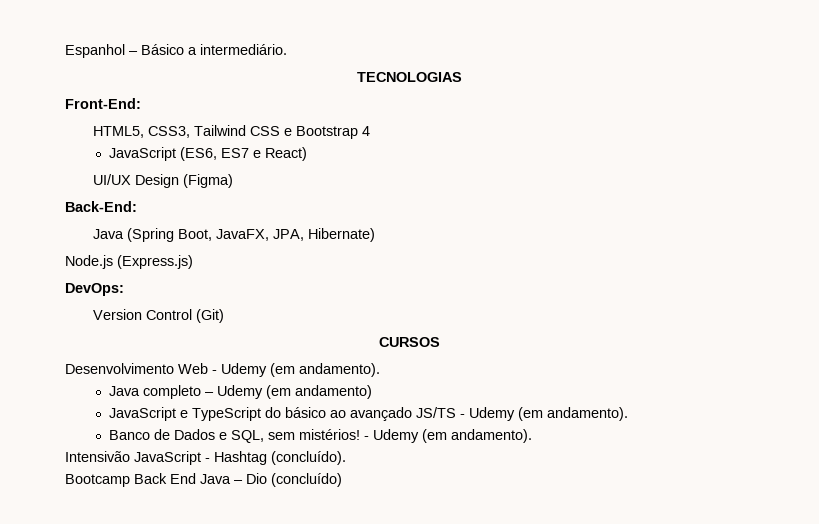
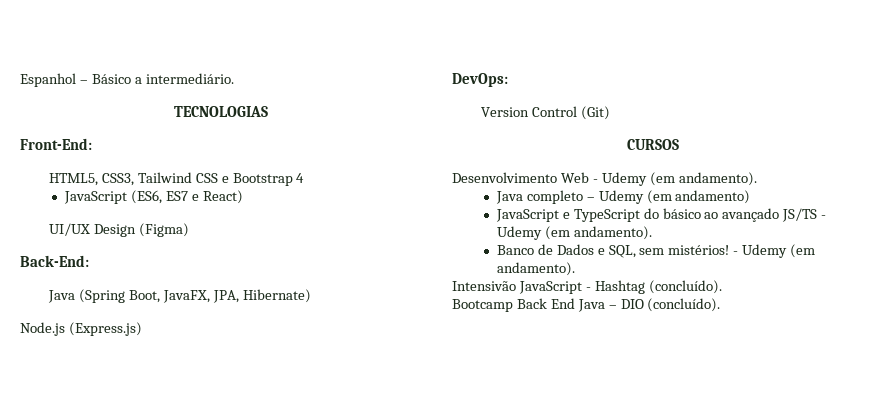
[246,473,342,487] Dio (concluído) -> [620,298,721,312] DIO (concluído).

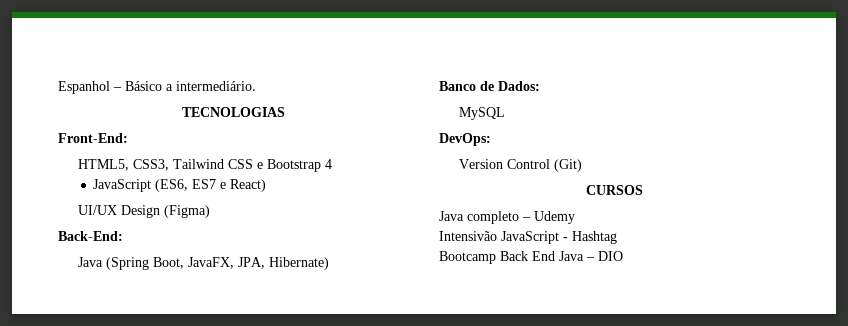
[20,322,142,336] Node.js (Express.js) -> [439,81,540,91] [458,107,505,120] Banco de Dados: // MySQL
[452,172,757,186] [495,190,751,204] [495,208,827,222] [496,226,652,240] [496,244,816,258] [496,262,575,276] Desenvolvimento Web - Udemy (em andamento). // Java completo – Udemy (em andamento) // JavaScript e TypeScript do básico ao avançado JS/TS - Udemy (em andamento). // Banco de Dados e SQL, sem mistérios! - Udemy (em andamento). -> [439,211,575,224] Java completo – Udemy
[648,280,722,294] (concluído). -> (617, 237) none
[647,298,721,312] (concluído). -> (623, 256) none

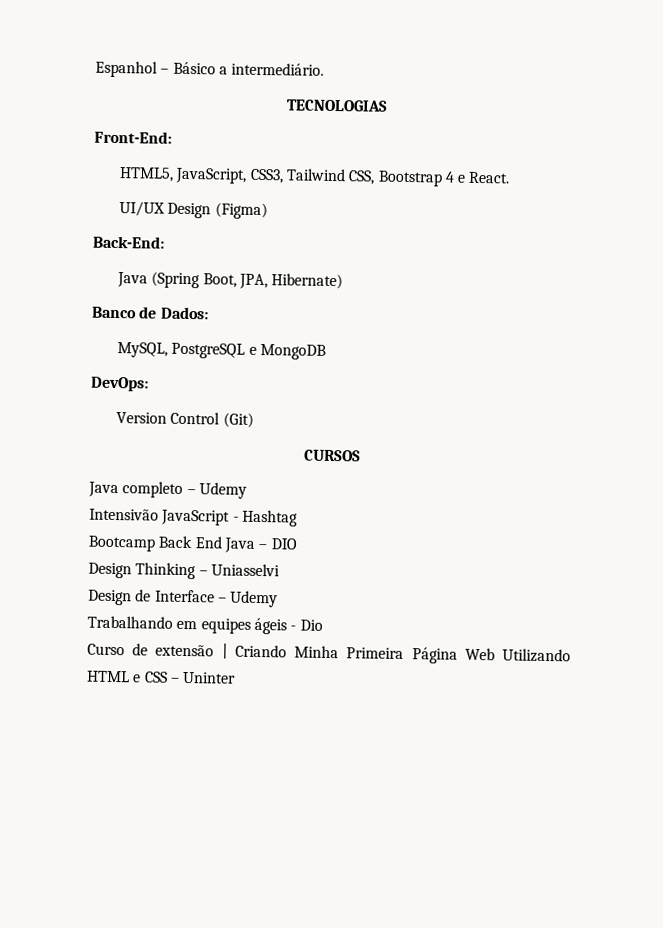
(129, 165) none -> [175,167,248,184] JavaScript,
[227,159,263,169] CSS e -> [348,170,376,185] CSS,
[93,179,267,192] // JavaScript (ES6, ES7 e React) -> [457,171,511,184] e React.
[187,257,234,269] JavaFX, -> (237, 280) none
[458,107,505,120] MySQL -> [116,342,326,360] MySQL, PostgreSQL e MongoDB
(623, 256) none -> [88,562,280,580] [88,589,279,608] [87,615,323,635] [87,643,571,664] [86,670,237,684] // Design Thinking – Uniasselvi // Design de Interface – Udemy // Trabalhando em equipes ágeis - Dio // Curso de extensão | Criando Minha Primeira Página Web Utilizando HTML e CSS – Uninter

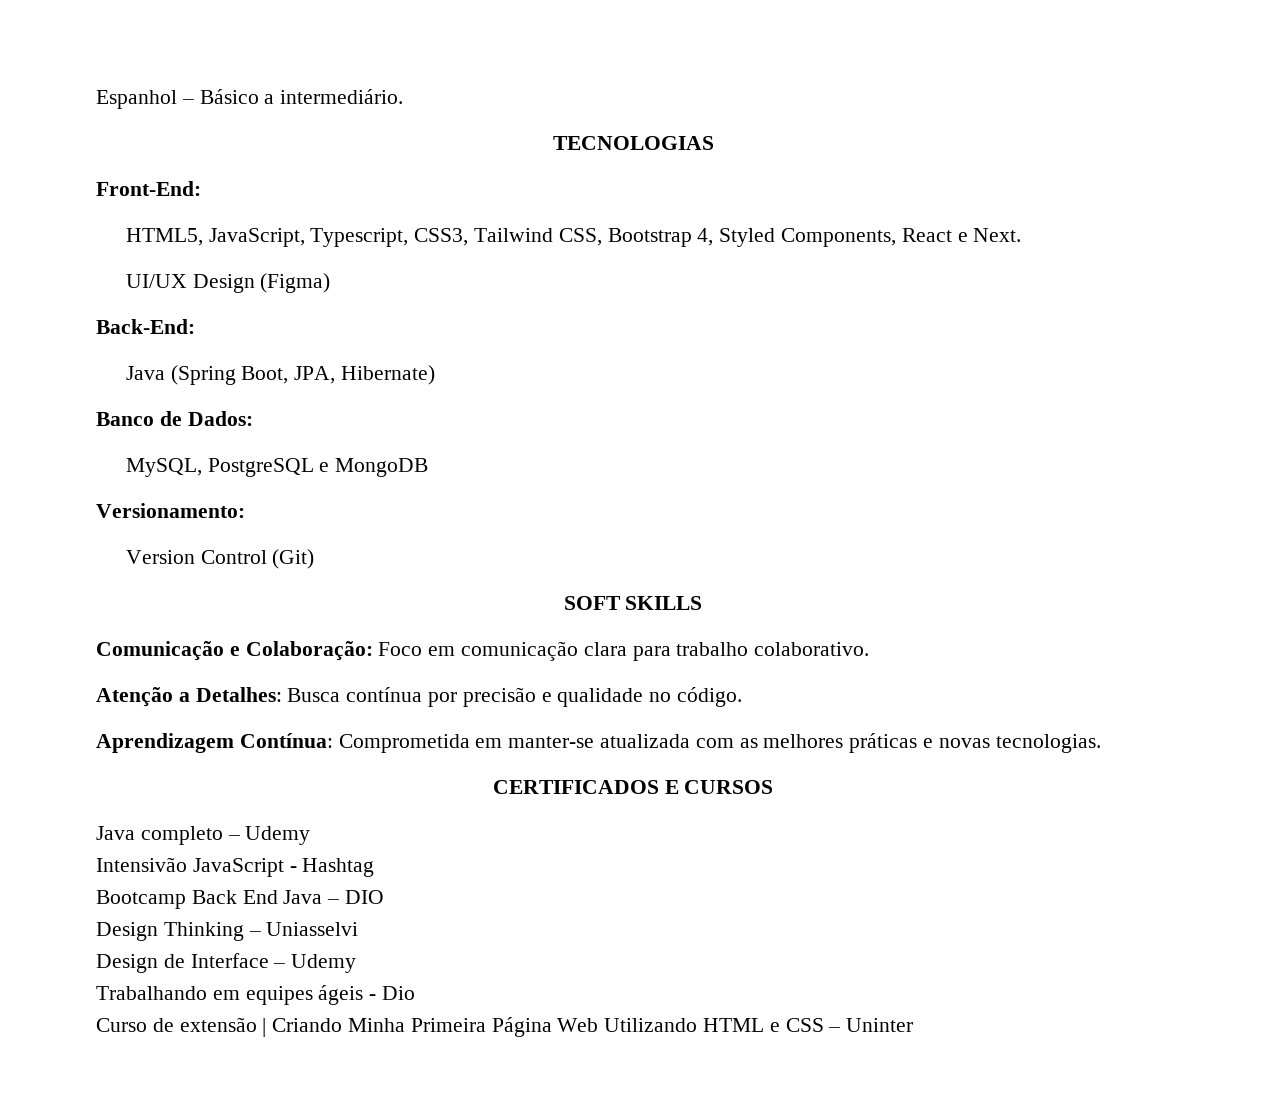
(248, 175) none -> [310,228,409,247] Typescript,
[444,171,511,184] 4 e React. -> [697,228,1022,247] 4, Styled Components, React e Next.
[90,376,149,392] DevOps: -> [96,503,245,518] Versionamento:
(254, 420) none -> [563,596,703,610] [96,641,870,661] [96,687,743,707] [96,733,1101,753] [492,780,679,794] SOFT SKILLS // Comunicação e Colaboração: Foco em comunicação clara para trabalho colaborativo. // Atenção a Detalhes: Busca contínua por precisão e qualidade no código. // Aprendizagem Contínua: Comprometida em manter-se atualizada com as melhores práticas e novas tecnologias. // CERTIFICADOS E

